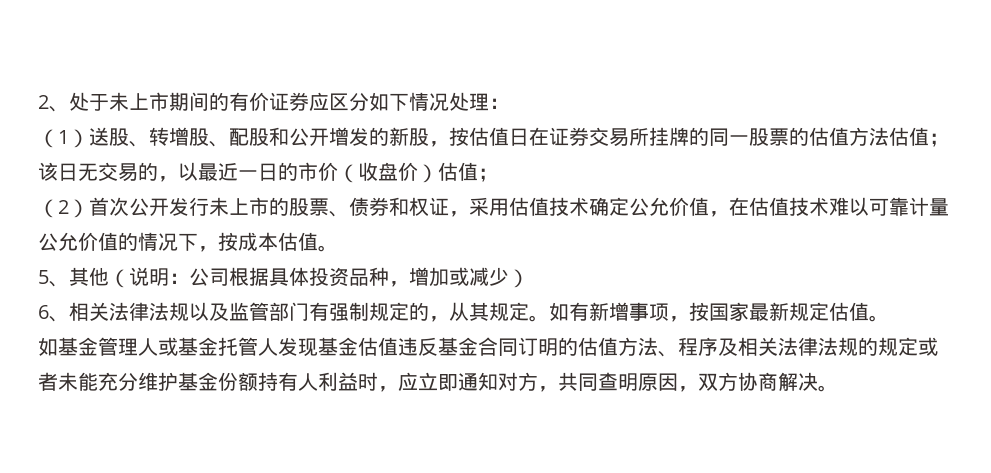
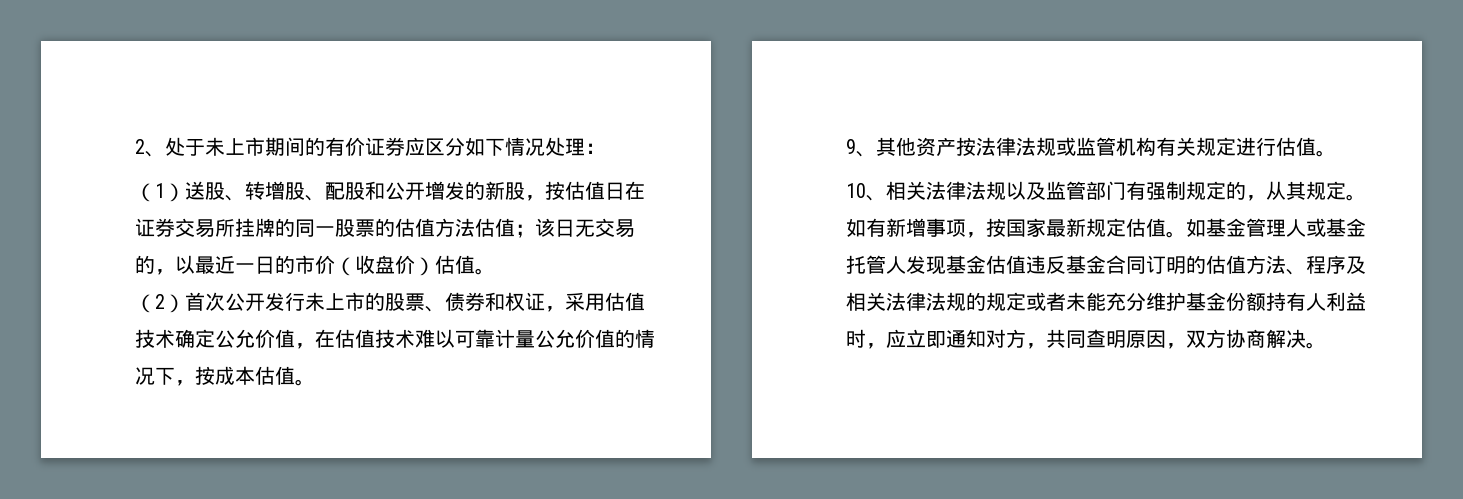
[478,168,498,182] ； -> [475,268,495,275] 。
[38,267,529,288] [38,305,49,319] 5、其他（说明：公司根据具体投资品种，增加或减少） // 6 -> [846,137,1336,157] [846,183,866,198] 9、其他资产按法律法规或监管机构有关规定进行估值。 // 10
(889, 318) // -> (1186, 234) none

